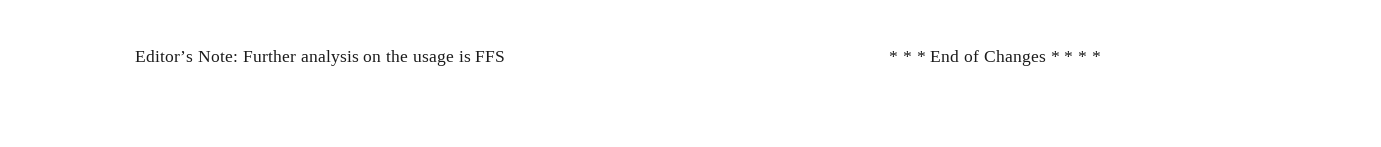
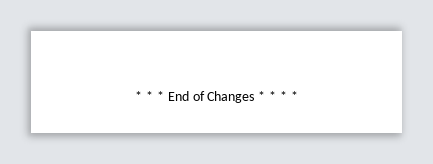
[135,50,506,66] Editor’s Note: Further analysis on the usage is FFS // -> (135, 96) none

